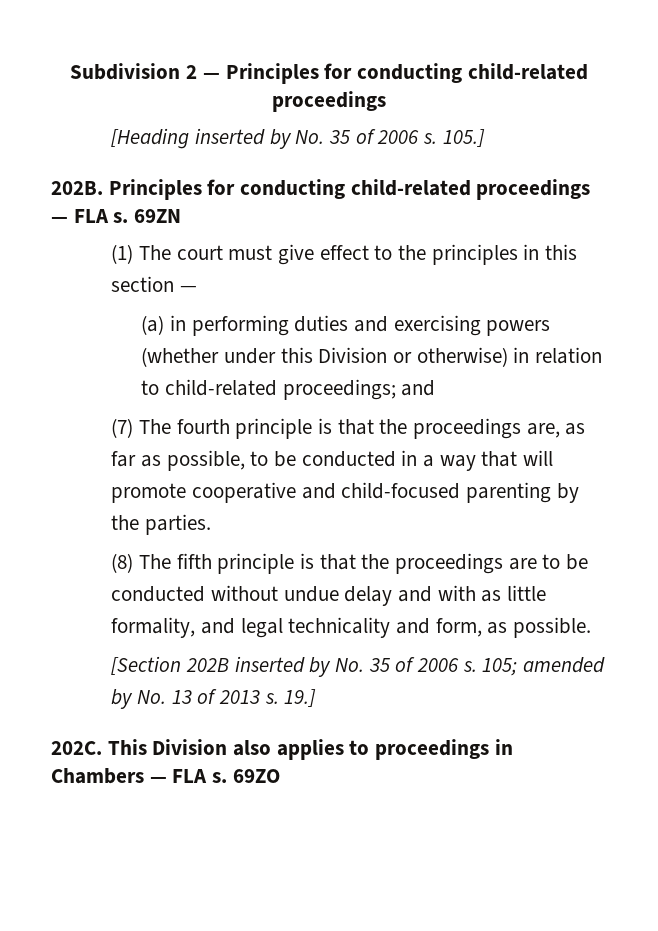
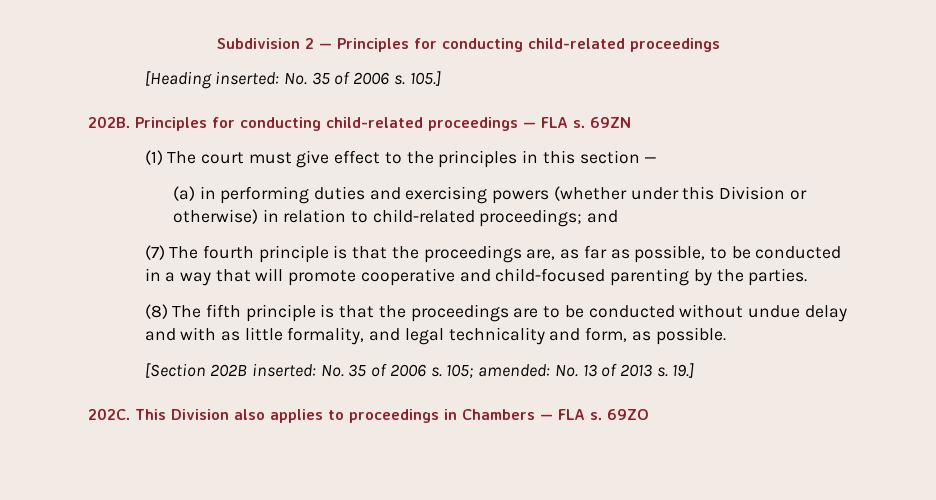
[194,128,292,149] inserted by -> [215,71,280,85] inserted:
[234,656,332,677] inserted by -> [251,363,316,377] inserted:
[522,657,605,673] [111,689,134,709] amended by -> [478,364,551,377] amended:

